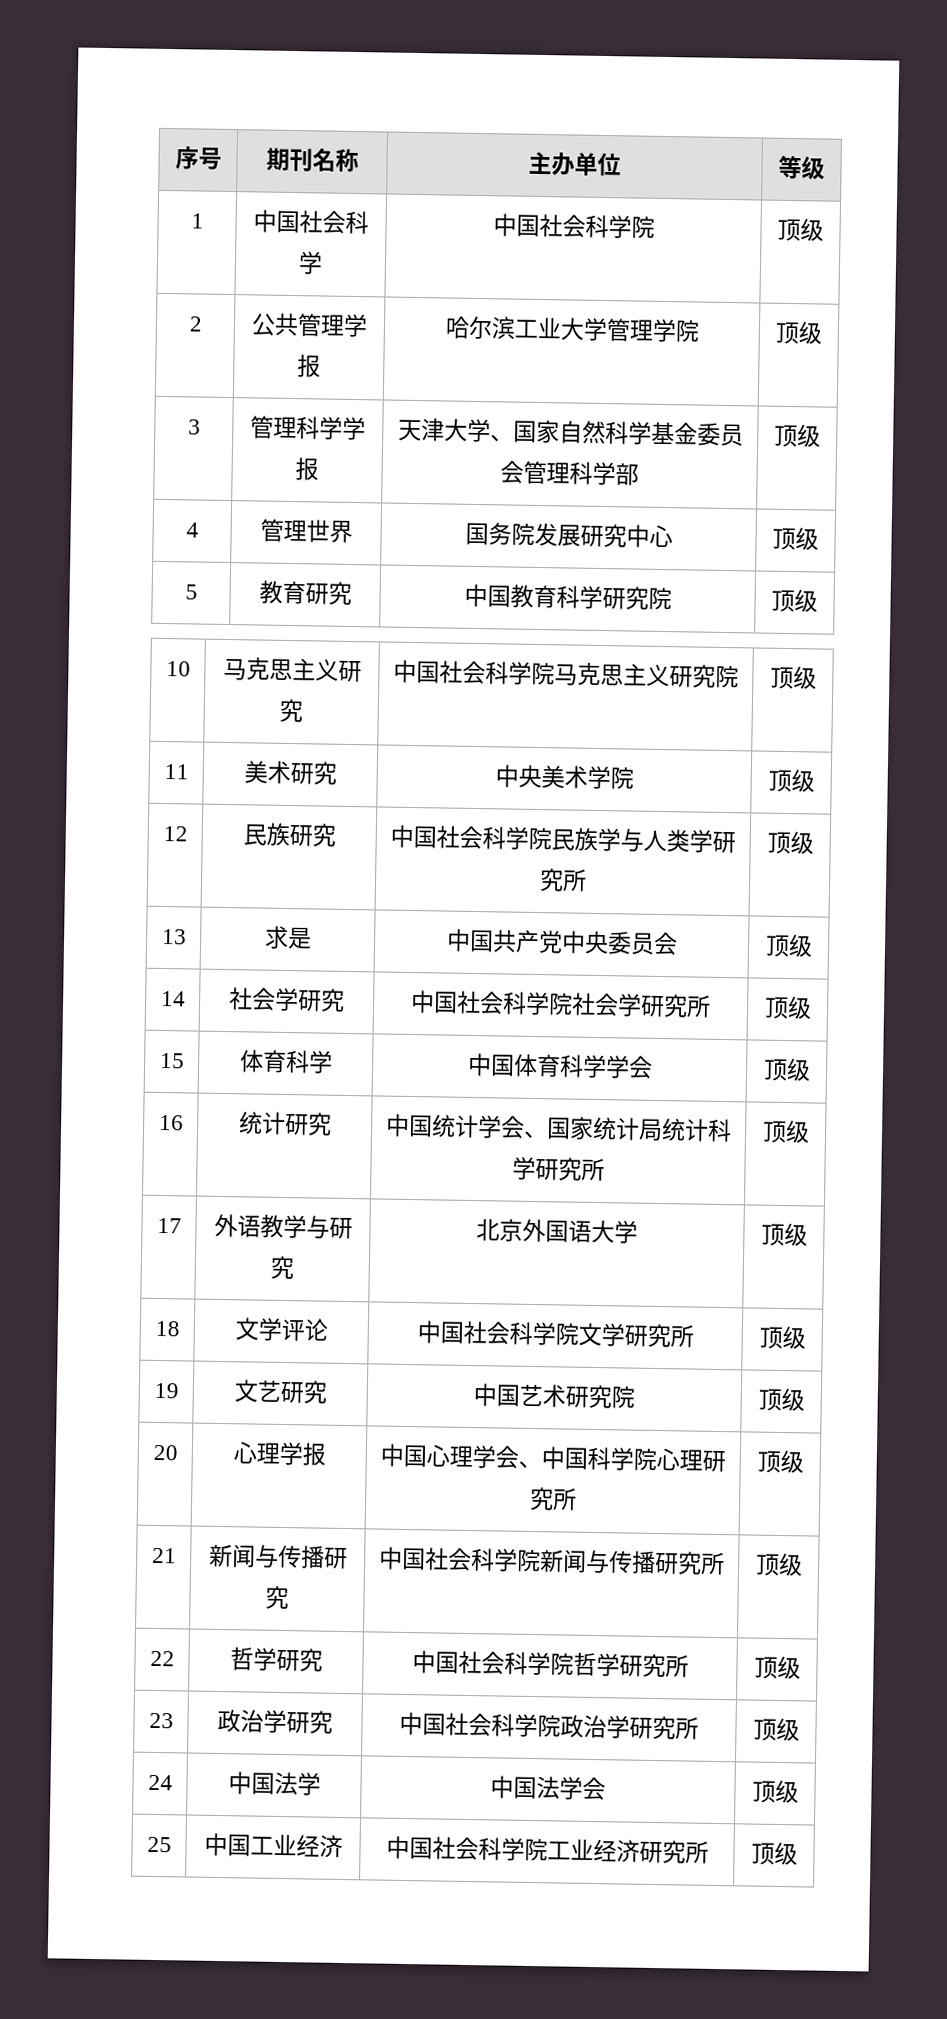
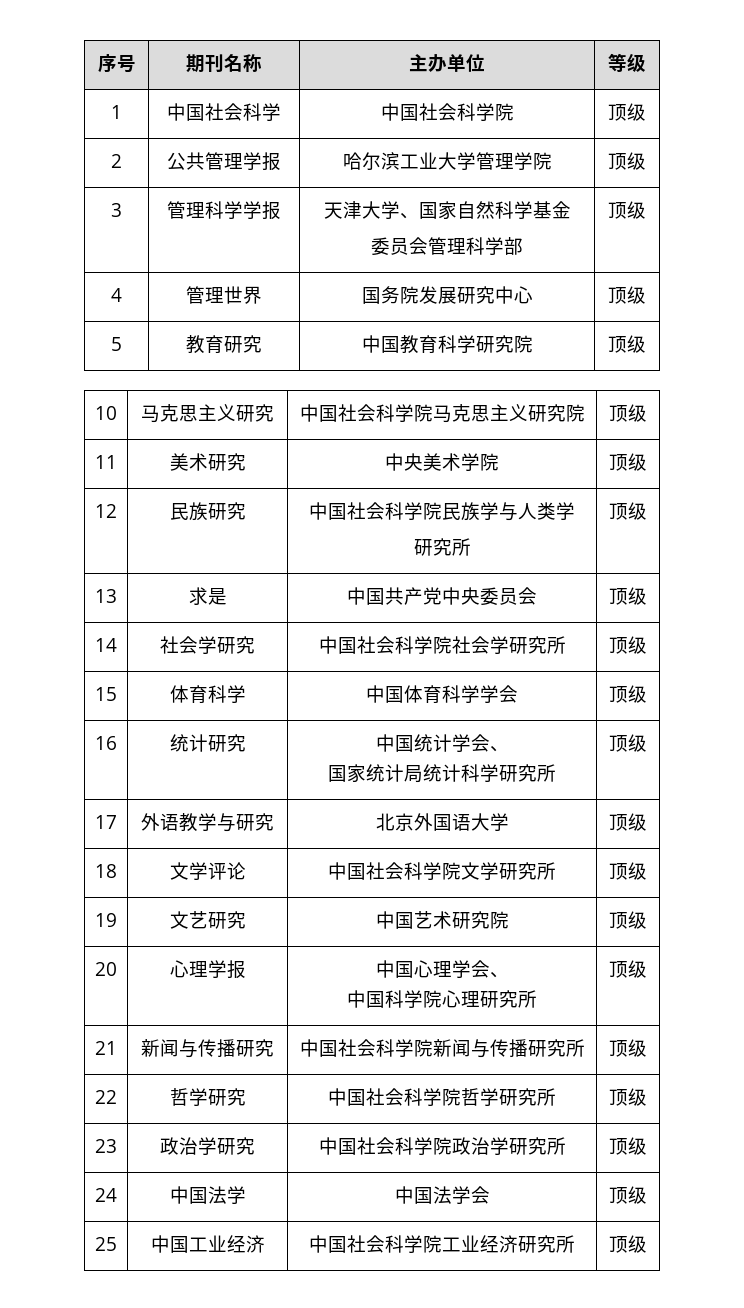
(698, 433) none -> (571, 210) //
(713, 841) none -> (575, 511) //
(548, 1134) none -> (509, 749) //
(542, 1464) none -> (509, 975) //

